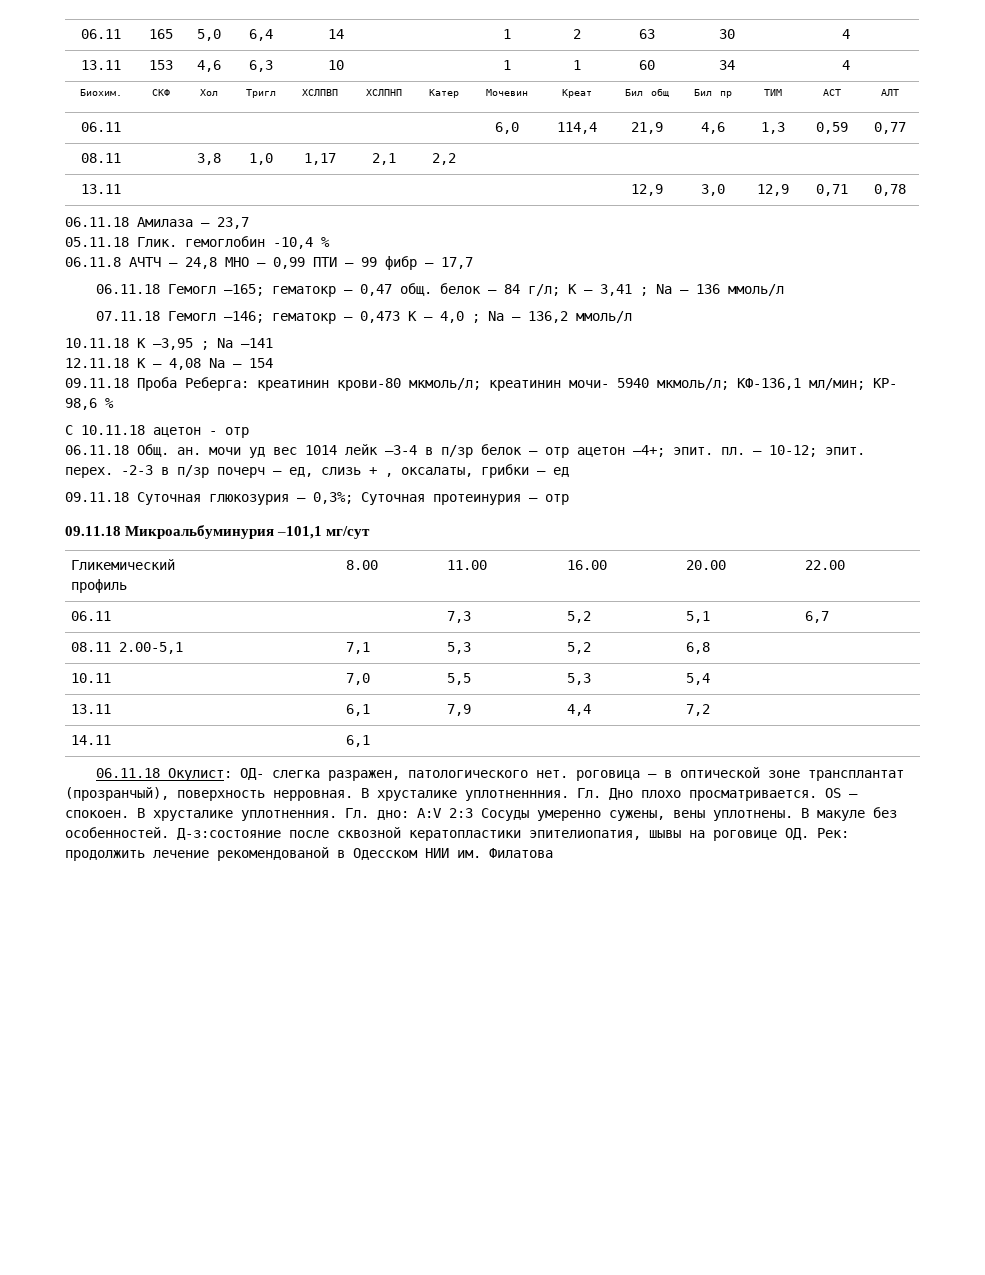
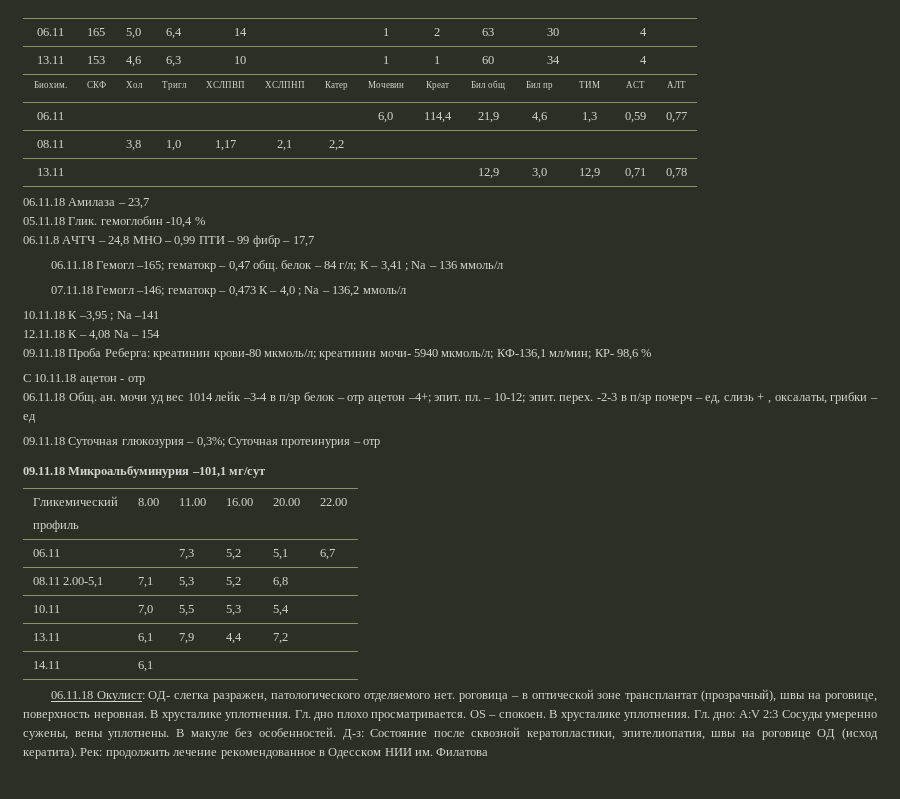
(529, 774) none -> [364,693,431,702] отделяемого
[65,787,633,801] (прозранчый), поверхность нерровная. В хрусталике уплотненнния. Гл. Дно -> [701,689,877,702] [23,710,333,721] (прозрачный), швы на роговице, поверхность неровная. В хрусталике уплотнения. Гл. дно
[241,810,337,821] уплотненния. -> [624,712,690,721] уплотнения.
[177,827,809,841] Д-з:состояние после сквозной кератопластики эпителиопатия, шывы на роговице ОД. -> [342,727,878,740] [23,747,77,759] Д-з: Состояние после сквозной кератопластики, эпителиопатия, швы на роговице ОД (исход кератита).
[217,847,329,861] рекомендованой -> [220,750,316,759] рекомендованное

